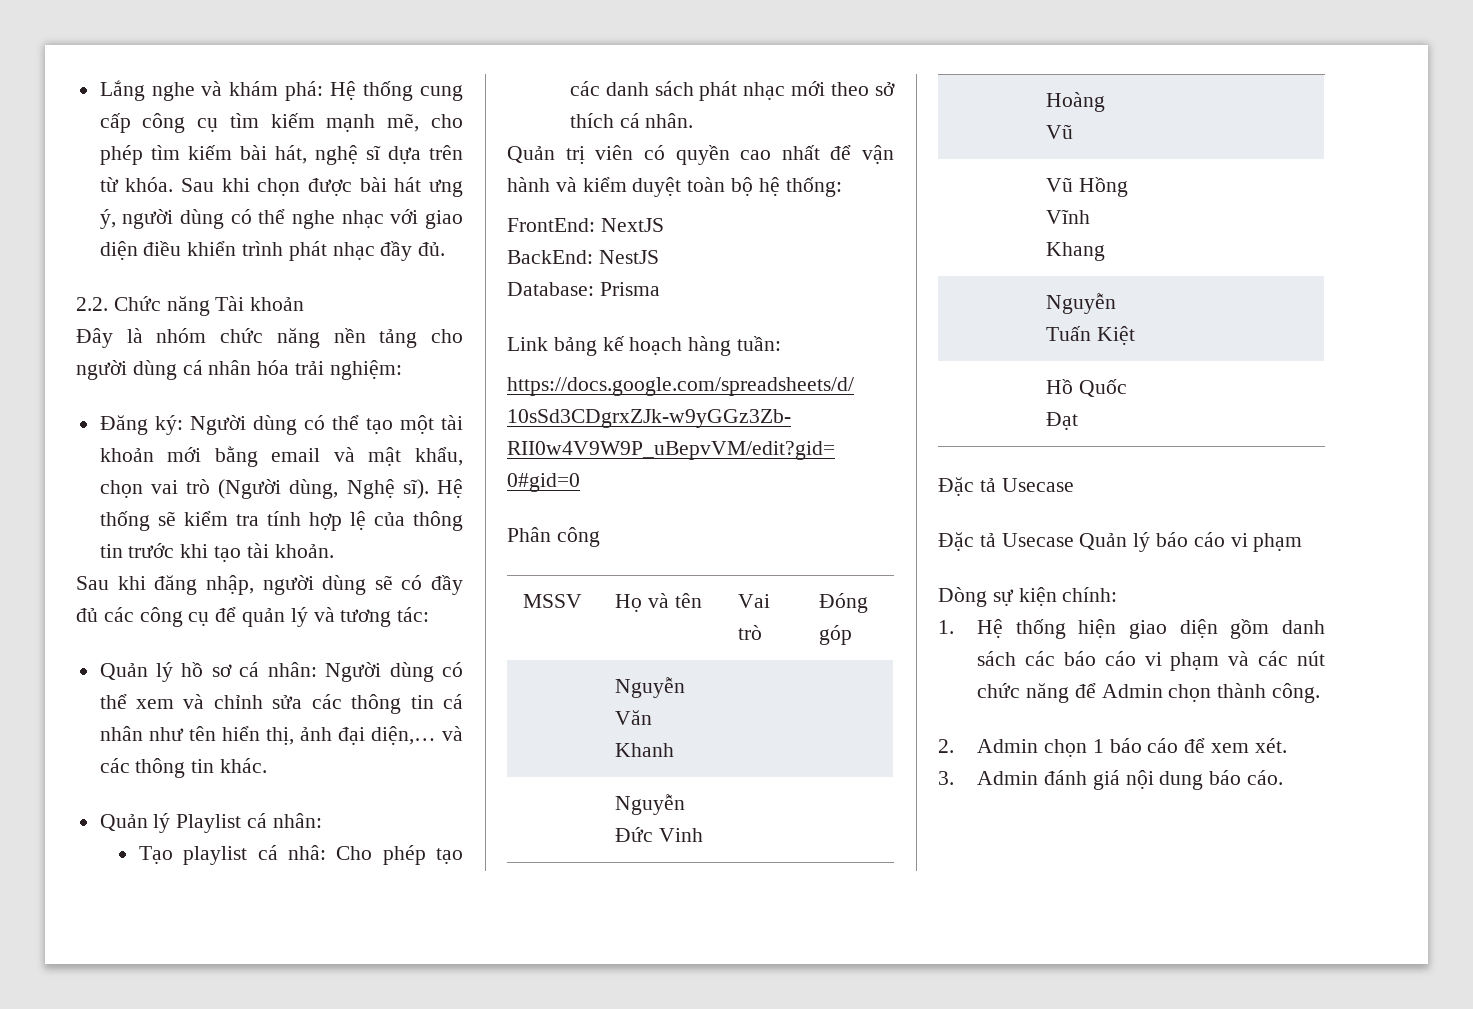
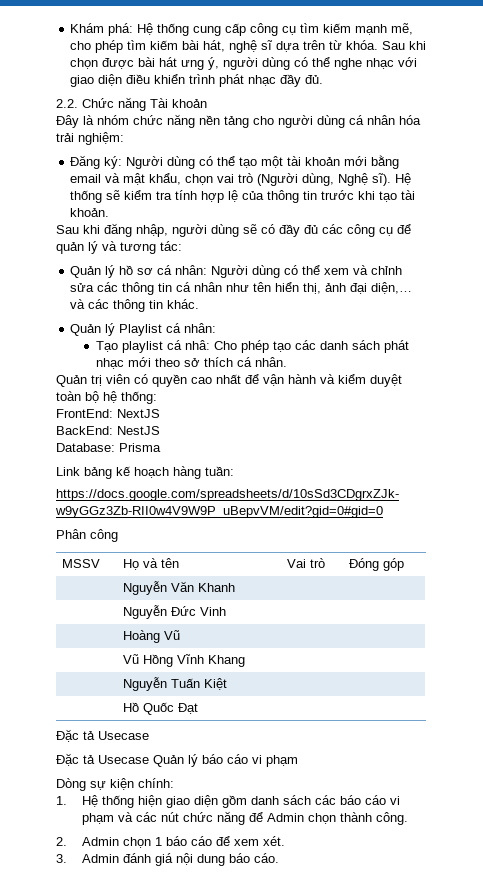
[99,80,279,101] Lắng nghe và khám -> [70,23,105,33] Khám

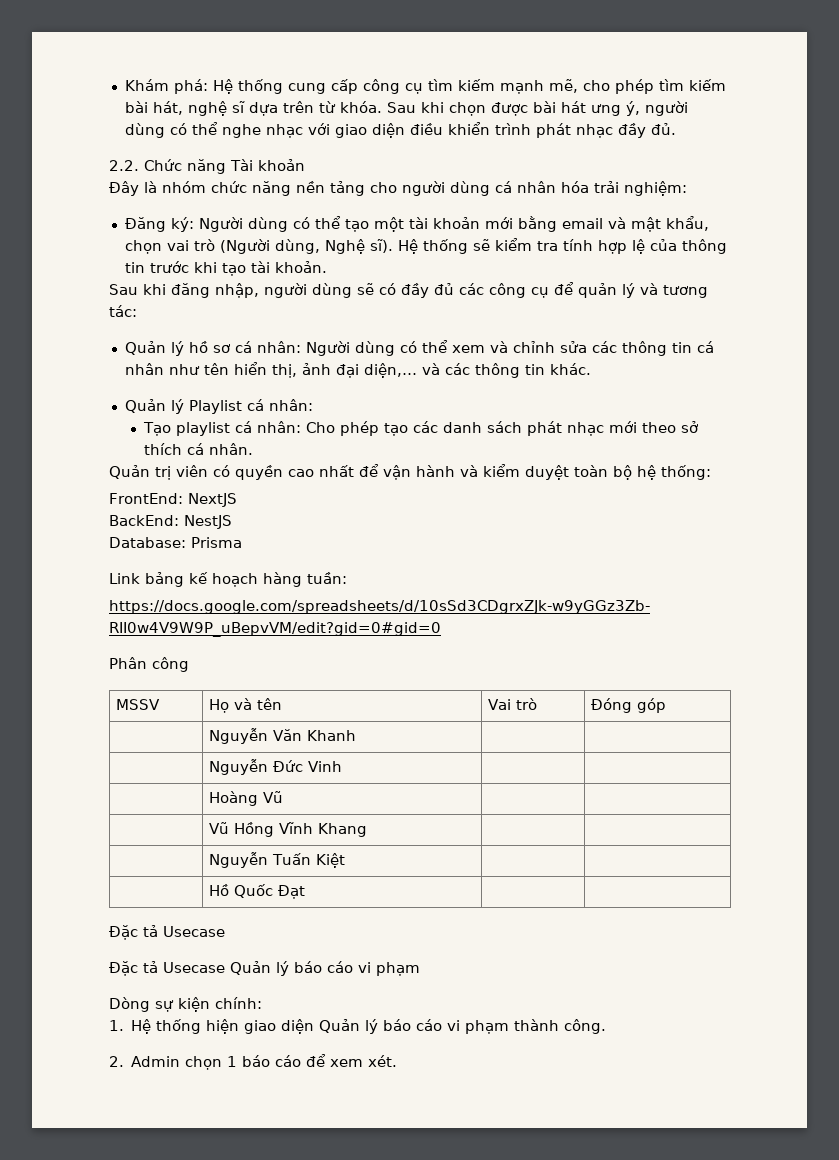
[185,340,211,350] nhâ: -> [257,421,302,433] nhân:
[221,795,400,808] [81,811,336,825] gồm danh sách các báo cáo vi phạm và các nút chức năng để Admin chọn -> [319,1019,510,1034] Quản lý báo cáo vi phạm
[56,853,279,866] // 3. Admin đánh giá nội dung báo cáo. -> (398, 1061) none

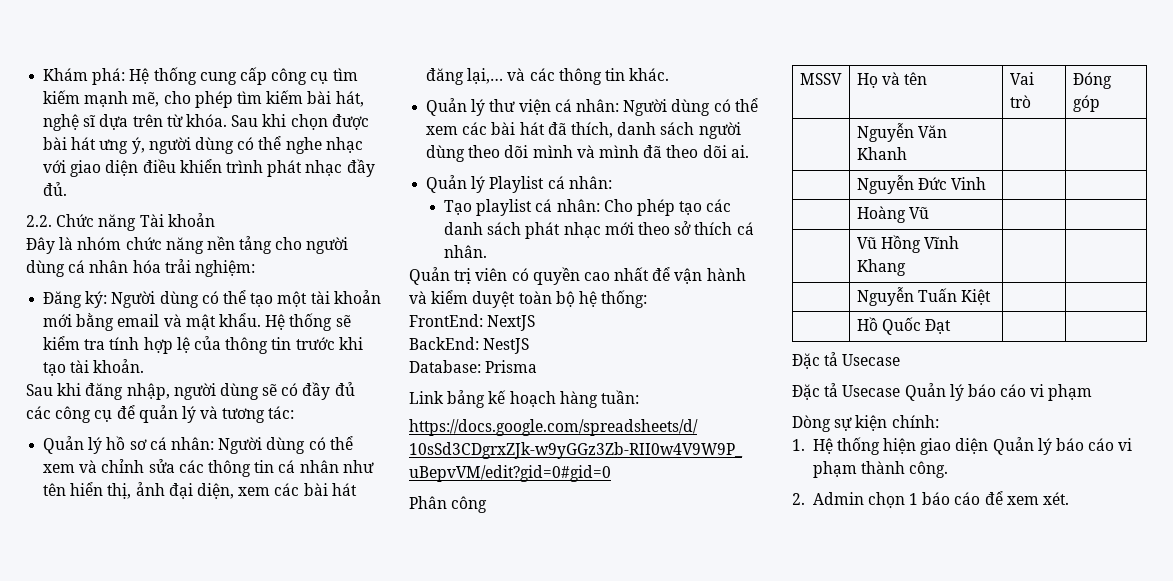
[665,216,709,231] [124,239,393,254] khẩu, chọn vai trò (Người dùng, Nghệ sĩ). -> [218,313,261,327] khẩu.
[363,363,417,378] diện,… -> [196,483,357,499] [426,68,504,85] diện, xem các bài hát đăng lại,…
(591, 369) none -> [426,98,758,116] [426,122,741,139] [426,145,749,162] // Quản lý thư viện cá nhân: Người dùng có thể xem các bài hát đã thích, danh sách người dùng theo dõi mình và mình đã theo dõi ai.

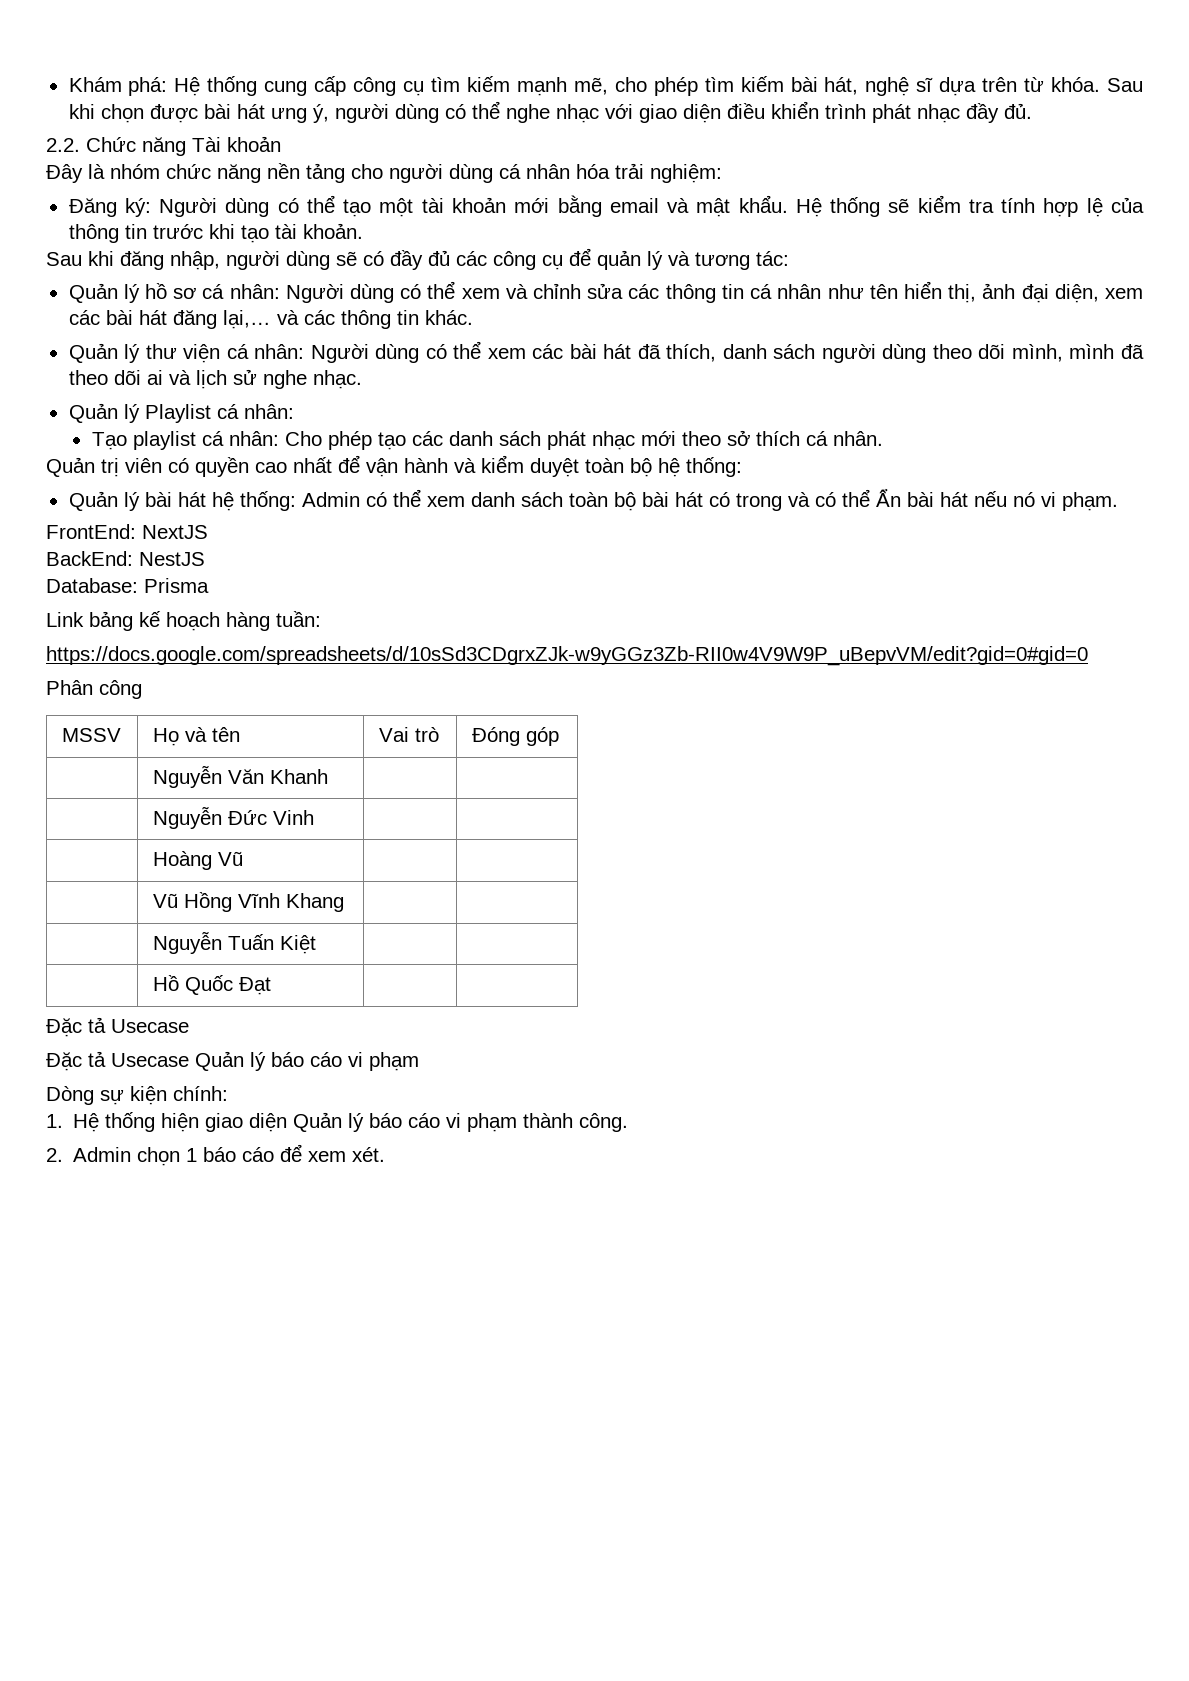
[532,145,595,158] mình và -> [1011,344,1063,362] mình,
[730,145,749,158] ai. -> [146,369,362,389] ai và lịch sử nghe nhạc.
(648, 299) none -> [68,488,1118,511] // Quản lý bài hát hệ thống: Admin có thể xem danh sách toàn bộ bài hát có trong và có thể Ẩn bài hát nếu nó vi phạm.

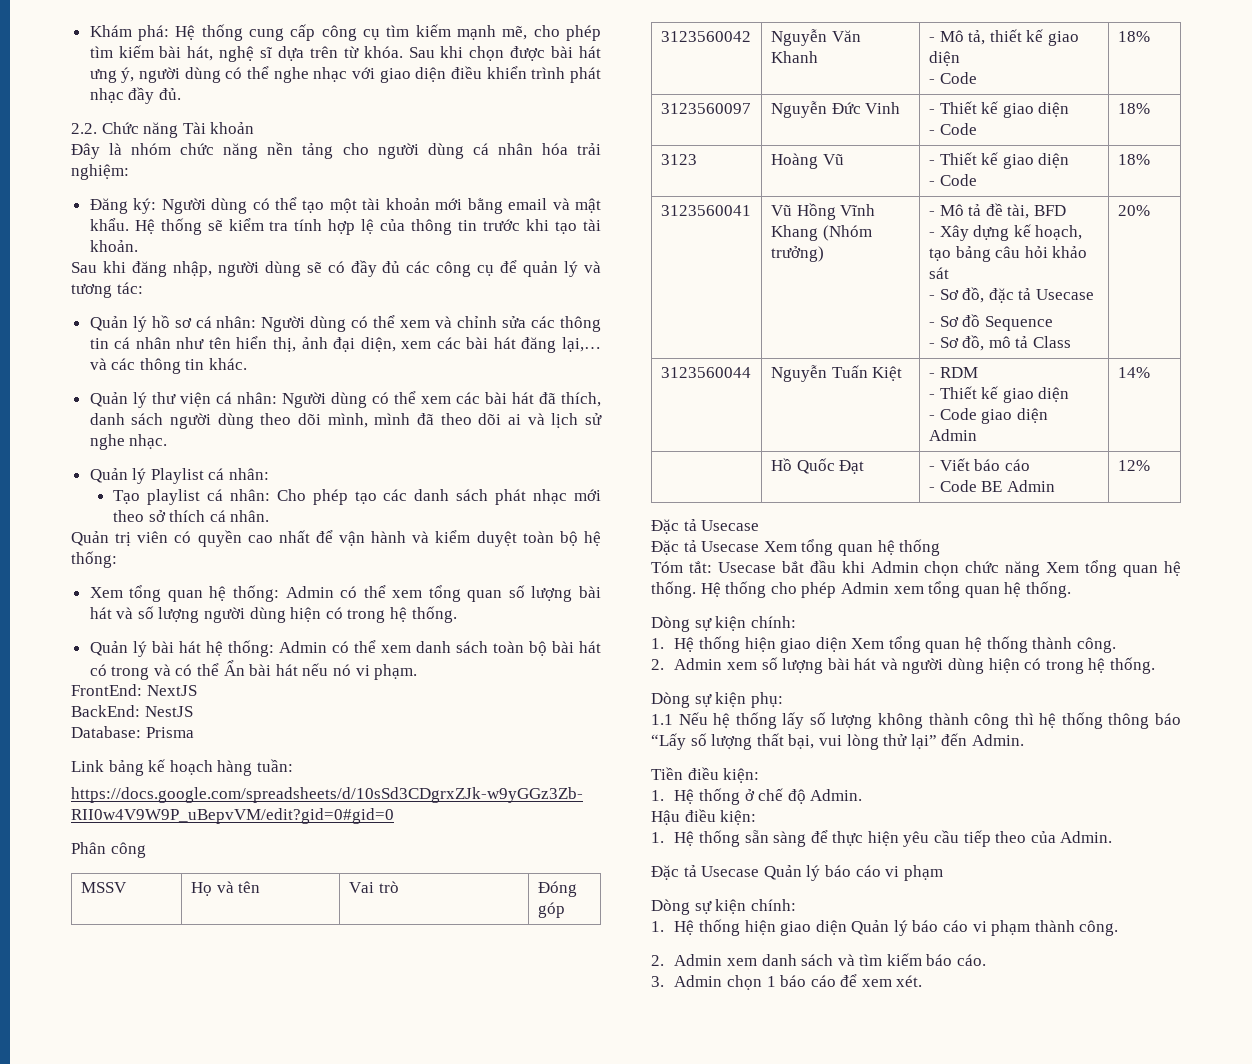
(742, 467) none -> [89,585,602,602] [89,606,457,623] // Xem tổng quan hệ thống: Admin có thể xem tổng quan số lượng bài hát và số lượng người dùng hiện có trong hệ thống.
(559, 736) none -> [660,31,751,42] 3123560042
[152,807,314,829] [152,851,243,870] [152,892,344,912] [152,932,316,954] [152,975,271,995] [46,1017,189,1037] | // | Nguyễn Đức Vinh | | // | Hoàng Vũ | | // | Vũ Hồng Vĩnh Khang | | // | Nguyễn Tuấn Kiệt | | // | Hồ Quốc Đạt | | // Đặc tả Usecase -> [928,29,1079,46] [928,51,960,66] [928,72,977,84] [1117,31,1150,42] [660,103,751,114] [770,101,901,118] [928,101,1070,118] [928,123,977,135] [1117,103,1150,114] [660,154,697,165] [770,153,844,169] [928,152,1070,169] [928,174,977,186] [1117,154,1150,165] [660,205,751,216] [770,203,876,220] [770,225,872,241] [770,246,824,262] [928,203,1066,219] [928,224,1083,241] [928,246,1088,262] [928,267,949,279] [928,287,1094,303] [928,314,1053,331] [928,335,1071,351] [1117,205,1150,216] [660,367,751,378] [770,365,903,382] [928,367,978,378] [928,386,1070,403] [928,408,1048,424] [928,429,977,441] [1117,367,1150,378] [770,458,865,474] [928,458,1030,471] [928,480,1055,492] [1117,460,1150,471] [651,519,760,534] [651,539,941,556] [651,560,1181,577] [651,581,1071,598] [651,616,796,632] [651,636,1116,653] [651,657,1155,674] [651,692,783,708] [651,712,1181,729] [651,733,1024,750] [651,767,760,783] [651,788,863,805] [651,809,757,825] [651,830,1113,847] - Mô tả, thiết kế giao diện // - Code | 18% // 3123560097 | Nguyễn Đức Vinh | - Thiết kế giao diện // - Code | 18% // 3123 | Hoàng Vũ | - Thiết kế giao diện // - Code | 18% // 3123560041 | Vũ Hồng Vĩnh Khang (Nhóm trưởng) | - Mô tả đề tài, BFD // - Xây dựng kế hoạch, tạo bảng câu hỏi khảo sát // - Sơ đồ, đặc tả Usecase // - Sơ đồ Sequence // - Sơ đồ, mô tả Class | 20% // 3123560044 | Nguyễn Tuấn Kiệt | - RDM // - Thiết kế giao diện // - Code giao diện Admin | 14% // | Hồ Quốc Đạt | - Viết báo cáo // - Code BE Admin | 12% // Đặc tả Usecase // Đặc tả Usecase Xem tổng quan hệ thống // Tóm tắt: Usecase bắt đầu khi Admin chọn chức năng Xem tổng quan hệ thống. Hệ thống cho phép Admin xem tổng quan hệ thống. // Dòng sự kiện chính: // 1. Hệ thống hiện giao diện Xem tổng quan hệ thống thành công. // 2. Admin xem số lượng bài hát và người dùng hiện có trong hệ thống. // Dòng sự kiện phụ: // 1.1 Nếu hệ thống lấy số lượng không thành công thì hệ thống thông báo “Lấy số lượng thất bại, vui lòng thử lại” đến Admin. // Tiền điều kiện: // 1. Hệ thống ở chế độ Admin. // Hậu điều kiện: // 1. Hệ thống sẵn sàng để thực hiện yêu cầu tiếp theo của Admin.
(132, 1154) none -> [726,953,987,966] [651,975,723,987] xem danh sách và tìm kiếm báo cáo. // 3. Admin

